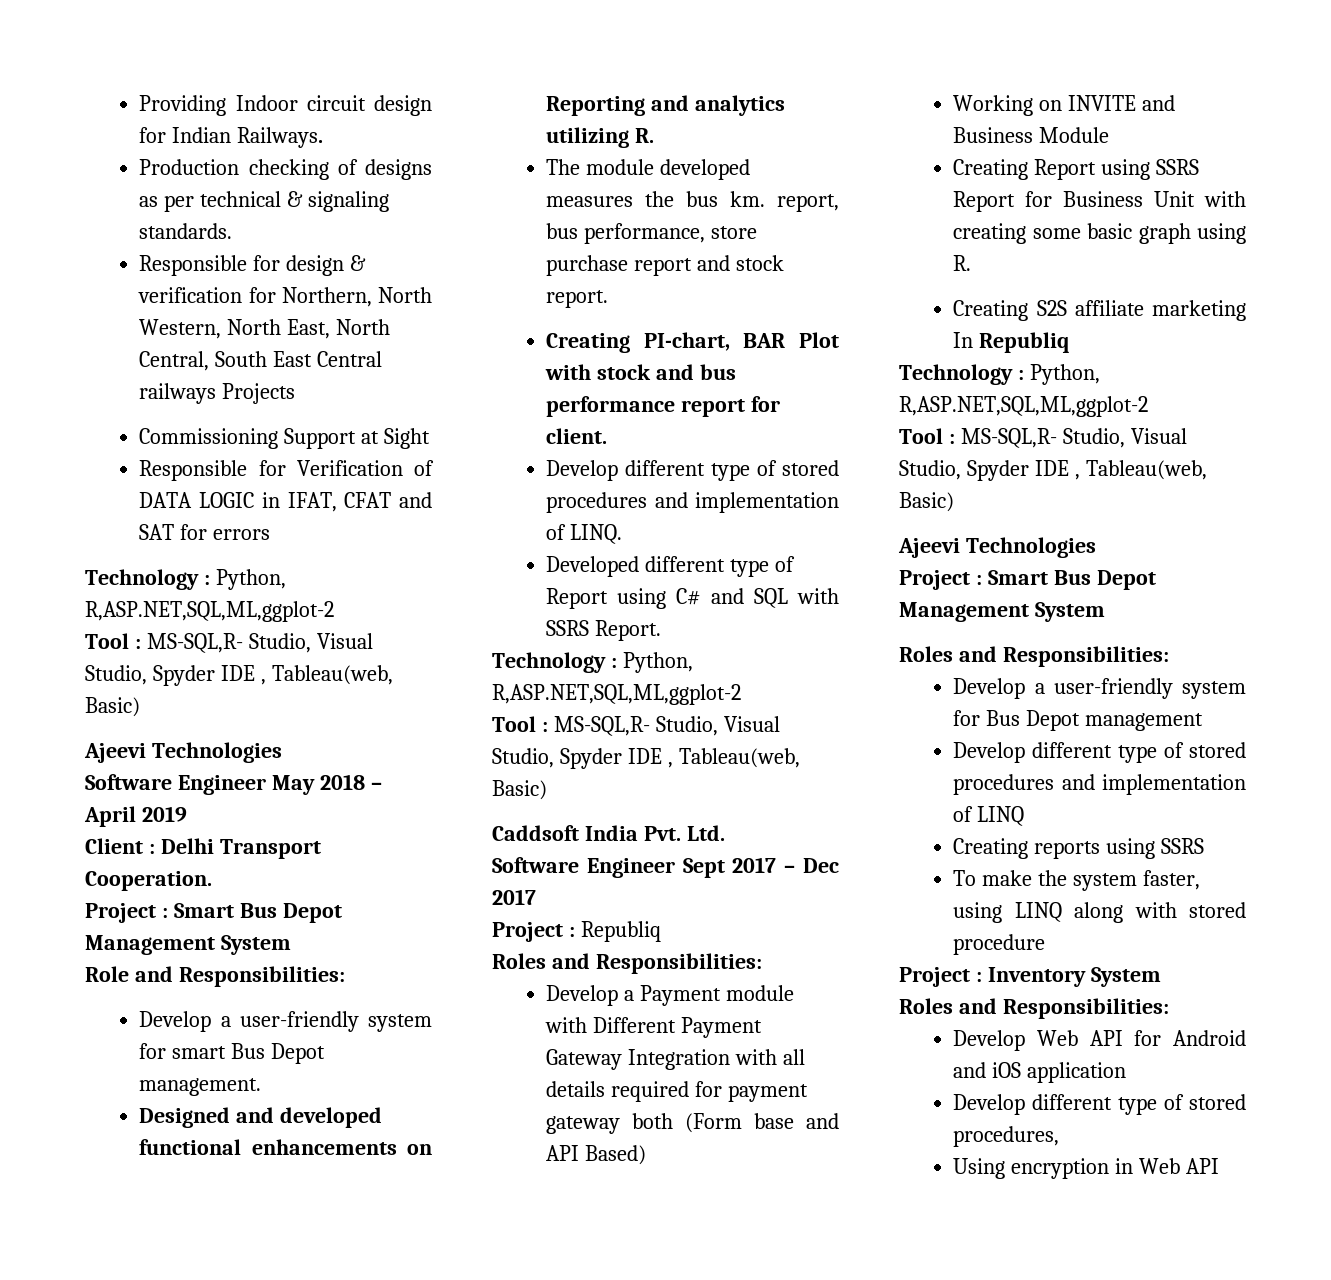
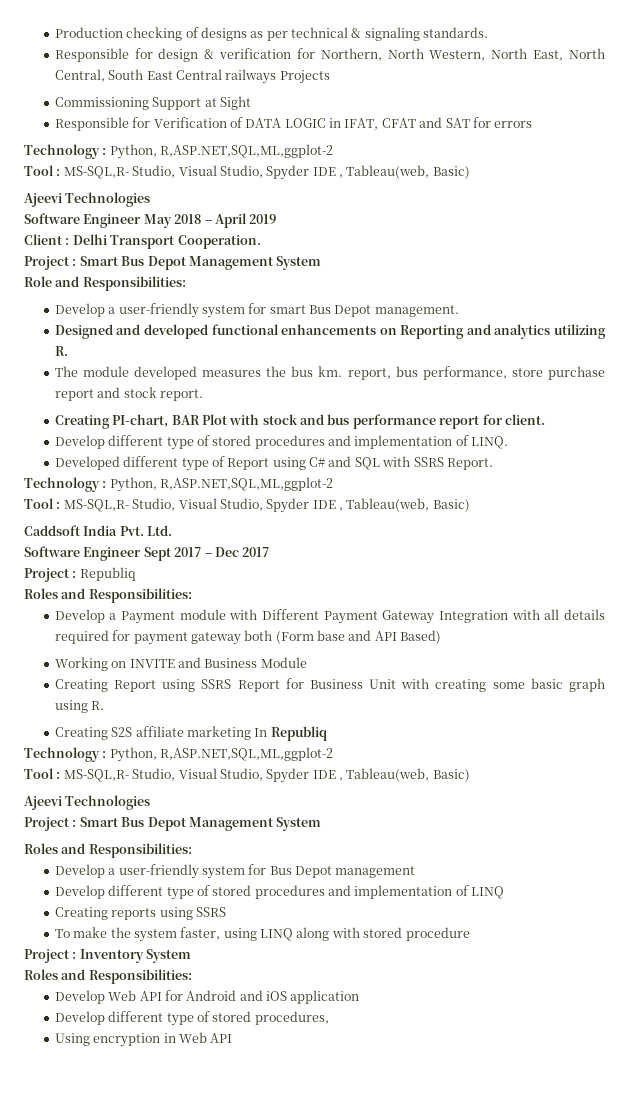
[139,95,432,116] [139,127,324,148] Providing Indoor circuit design for Indian Railways. // -> (54, 32) none

